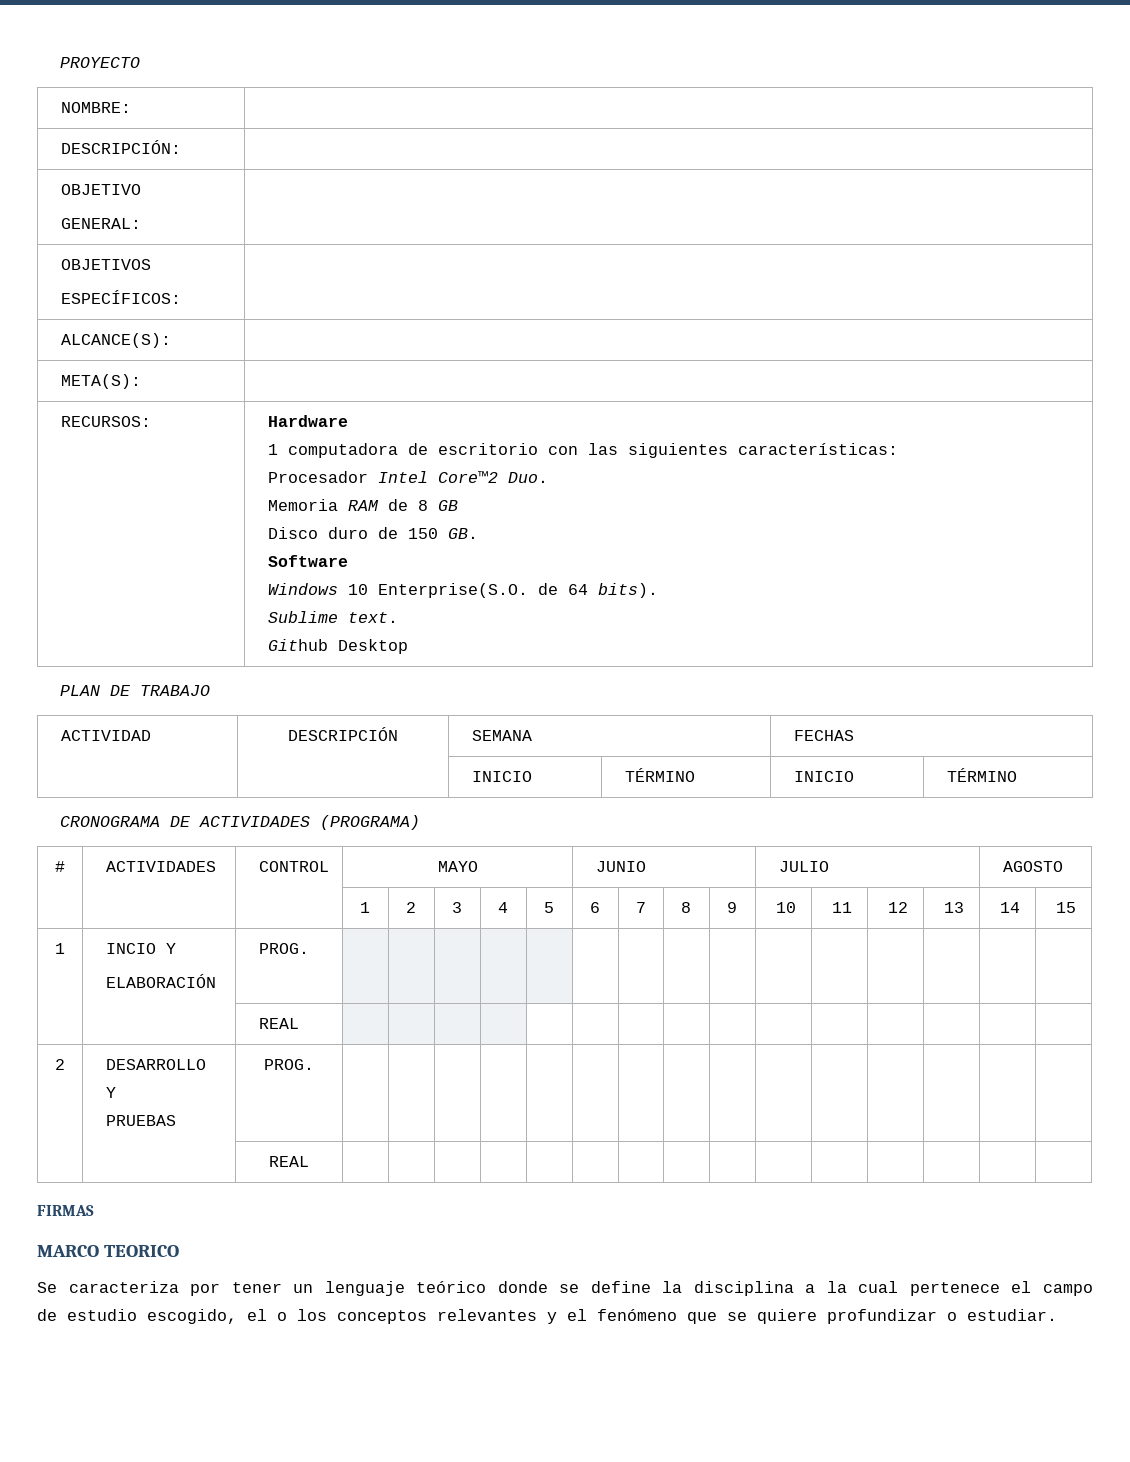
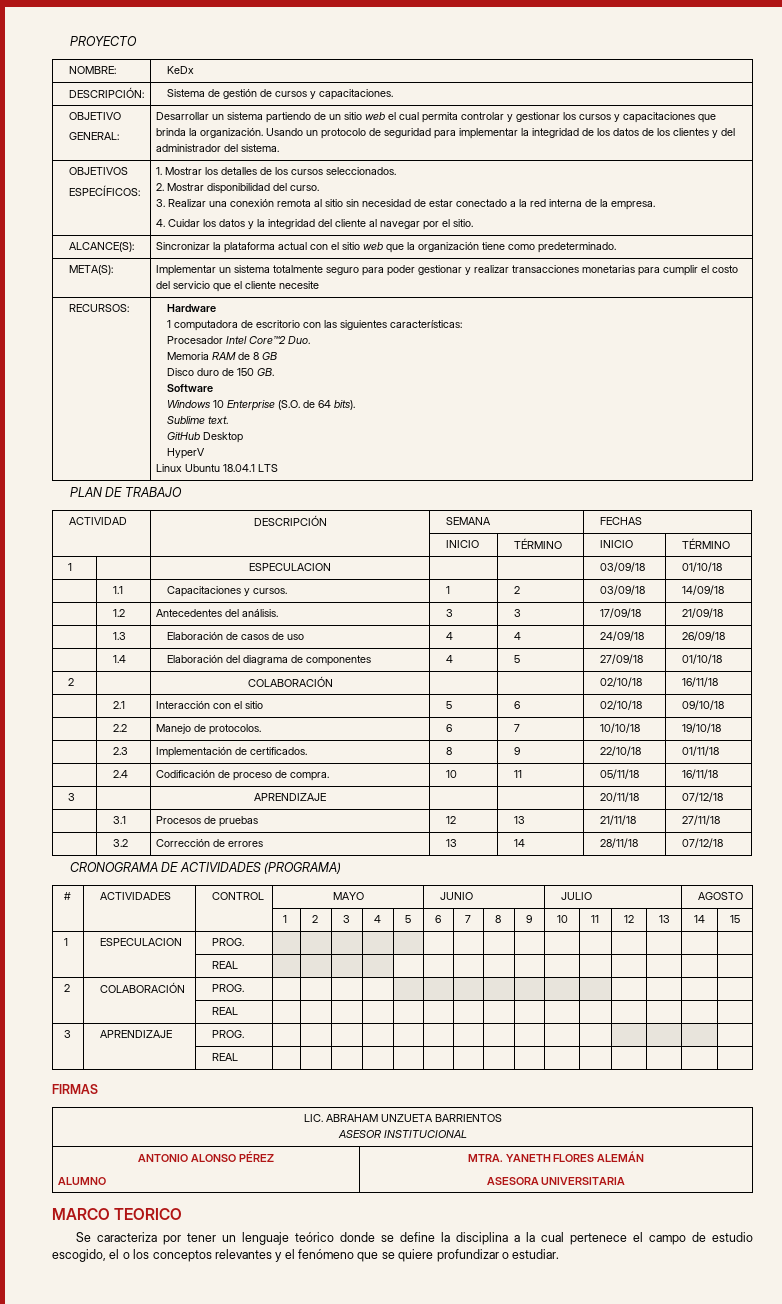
(131, 107) none -> [166,66,194,74] KeDx
[60,184,141,195] [60,218,141,229] [60,259,151,270] [60,290,181,304] [60,333,171,348] [60,374,141,389] // OBJETIVO // GENERAL: | // OBJETIVOS // ESPECÍFICOS: | // ALCANCE(S): | // META(S): | -> [166,89,393,100] [68,112,121,120] [68,132,119,140] [155,112,716,123] [155,128,735,139] [155,144,279,152] [68,167,128,175] [68,185,140,196] [155,167,396,175] [155,183,319,194] [155,199,655,210] [155,219,473,230] [68,242,134,252] [155,242,616,253] [68,265,113,275] [155,265,738,276] [155,281,319,292] Sistema de gestión de cursos y capacitaciones. // OBJETIVO // GENERAL: | Desarrollar un sistema partiendo de un sitio web el cual permita controlar y gestionar los cursos y capacitaciones que brinda la organización. Usando un protocolo de seguridad para implementar la integridad de los datos de los clientes y del administrador del sistema. // OBJETIVOS // ESPECÍFICOS: | 1. Mostrar los detalles de los cursos seleccionados. // 2. Mostrar disponibilidad del curso. // 3. Realizar una conexión remota al sitio sin necesidad de estar conectado a la red interna de la empresa. // 4. Cuidar los datos y la integridad del cliente al navegar por el sitio. // ALCANCE(S): | Sincronizar la plataforma actual con el sitio web que la organización tiene como predeterminado. // META(S): | Implementar un sistema totalmente seguro para poder gestionar y realizar transacciones monetarias para cumplir el costo del servicio que el cliente necesite
[377,583,528,598] Enterprise(S.O. -> [226,400,300,411] Enterprise (S.O.
[267,639,328,651] Github -> [166,432,200,440] GitHub
(408, 646) none -> [166,448,205,459] [155,464,278,472] // HyperV // Linux Ubuntu 18.04.1 LTS
(1017, 775) none -> [67,563,72,571] [249,563,331,571] [599,562,645,572] [681,562,722,572] [112,586,123,594] [166,586,287,597] [445,586,450,594] [513,586,520,594] [599,585,645,595] [681,585,724,595] [112,609,125,617] [155,609,278,617] [445,609,453,617] [513,609,521,617] [599,608,641,618] [681,608,723,618] [112,632,126,640] [166,632,304,640] [445,632,453,640] [513,632,521,640] [599,631,644,641] [681,631,725,641] [112,655,126,663] [166,655,371,666] [445,655,453,663] [513,655,520,663] [599,654,643,664] [681,654,722,664] [67,678,74,686] [247,676,333,687] [599,677,642,687] [681,677,718,687] [112,701,125,709] [155,701,263,709] [445,701,452,709] [513,701,520,709] [599,700,642,710] [681,700,724,710] [112,724,127,732] [155,724,261,735] [445,724,452,732] [513,724,520,732] [599,723,640,733] [681,723,721,733] [112,747,128,755] [155,747,307,758] [445,747,452,755] [513,747,520,755] [599,746,641,756] [681,746,719,756] [112,770,128,778] [155,770,329,781] [445,770,457,778] [513,770,522,778] [599,769,639,779] [681,769,718,779] [67,793,75,801] [254,793,326,801] [599,792,639,802] [681,792,723,802] [112,816,126,824] [155,816,258,827] [445,816,456,824] [513,816,525,824] [599,815,636,825] [681,815,720,825] [112,839,128,847] [155,839,263,847] [445,839,457,847] [513,839,525,847] [599,838,638,848] [681,838,723,848] // 1 | | ESPECULACION | | | 03/09/18 | 01/10/18 // | 1.1 | Capacitaciones y cursos. | 1 | 2 | 03/09/18 | 14/09/18 // | 1.2 | Antecedentes del análisis. | 3 | 3 | 17/09/18 | 21/09/18 // | 1.3 | Elaboración de casos de uso | 4 | 4 | 24/09/18 | 26/09/18 // | 1.4 | Elaboración del diagrama de componentes | 4 | 5 | 27/09/18 | 01/10/18 // 2 | | COLABORACIÓN | | | 02/10/18 | 16/11/18 // | 2.1 | Interacción con el sitio | 5 | 6 | 02/10/18 | 09/10/18 // | 2.2 | Manejo de protocolos. | 6 | 7 | 10/10/18 | 19/10/18 // | 2.3 | Implementación de certificados. | 8 | 9 | 22/10/18 | 01/11/18 // | 2.4 | Codificación de proceso de compra. | 10 | 11 | 05/11/18 | 16/11/18 // 3 | | APRENDIZAJE | | | 20/11/18 | 07/12/18 // | 3.1 | Procesos de pruebas | 12 | 13 | 21/11/18 | 27/11/18 // | 3.2 | Corrección de errores | 13 | 14 | 28/11/18 | 07/12/18
[105,943,176,954] [105,974,216,988] INCIO Y // ELABORACIÓN -> [99,938,182,946] ESPECULACION
[105,1059,206,1070] [105,1087,116,1098] [105,1115,176,1126] [264,1059,314,1070] [269,1156,309,1167] [37,1205,94,1216] DESARROLLO Y // PRUEBAS | PROG. | | | | | | | | | | | | | | | // | | REAL | | | | | | | | | | | | | | | // FIRMAS -> [99,982,185,993] [211,984,244,992] [211,1007,238,1015] [63,1030,71,1038] [99,1030,172,1038] [211,1030,244,1038] [211,1053,238,1061] [52,1084,98,1094] [303,1114,502,1122] [337,1130,467,1138] [138,1151,274,1162] [57,1177,106,1185] [467,1151,645,1162] [486,1177,626,1185] COLABORACIÓN | PROG. | | | | | | | | | | | | | | | // | | REAL | | | | | | | | | | | | | | | // 3 | APRENDIZAJE | PROG. | | | | | | | | | | | | | | | // | | REAL | | | | | | | | | | | | | | | // FIRMAS // LIC. ABRAHAM UNZUETA BARRIENTOS // ASESOR INSTITUCIONAL // ANTONIO ALONSO PÉREZ // ALUMNO | MTRA. YANETH FLORES ALEMÁN // ASESORA UNIVERSITARIA

